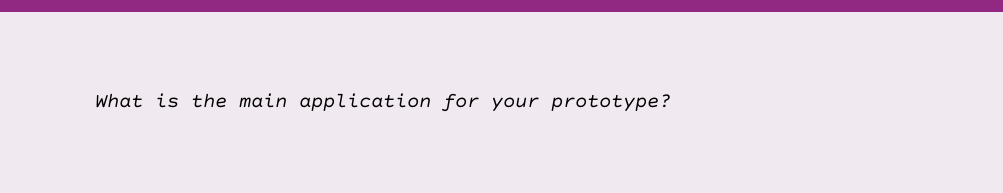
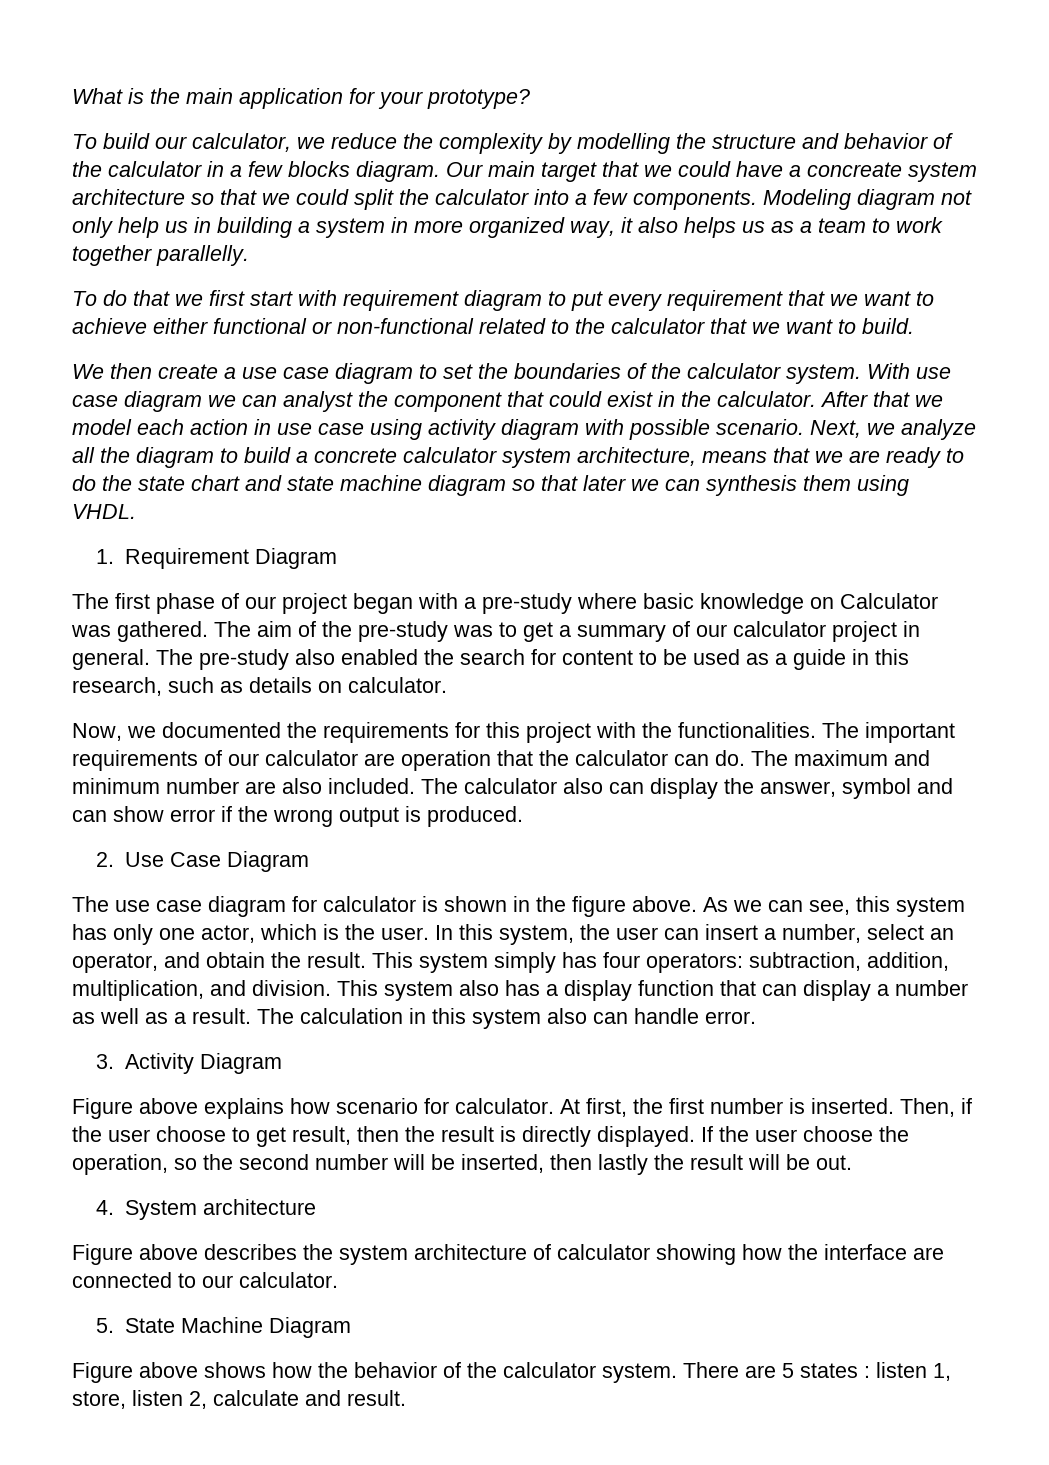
(671, 103) none -> [72,133,953,154] [72,161,977,182] [72,189,972,210] [72,217,943,238] [72,245,249,266] [72,290,934,311] [72,318,914,334] [72,363,951,384] [72,391,943,412] [72,419,976,440] [72,447,964,468] [72,475,909,496] [72,504,136,519] [95,548,337,569] [72,593,938,614] [71,621,920,642] [72,649,909,670] [72,677,447,696] [72,722,955,743] [72,750,930,771] [72,778,953,799] [72,806,523,827] [95,851,309,872] [72,896,965,917] [72,924,954,945] [72,952,949,973] [72,980,968,1001] [72,1008,756,1029] [95,1053,282,1074] [72,1098,972,1119] [72,1126,909,1147] [72,1154,852,1175] [95,1199,316,1220] [72,1244,944,1265] [72,1272,338,1288] [95,1317,351,1338] [72,1362,951,1383] [72,1390,406,1409] // To build our calculator, we reduce the complexity by modelling the structure and behavior of the calculator in a few blocks diagram. Our main target that we could have a concreate system architecture so that we could split the calculator into a few components. Modeling diagram not only help us in building a system in more organized way, it also helps us as a team to work together parallelly. // To do that we first start with requirement diagram to put every requirement that we want to achieve either functional or non-functional related to the calculator that we want to build. // We then create a use case diagram to set the boundaries of the calculator system. With use case diagram we can analyst the component that could exist in the calculator. After that we model each action in use case using activity diagram with possible scenario. Next, we analyze all the diagram to build a concrete calculator system architecture, means that we are ready to do the state chart and state machine diagram so that later we can synthesis them using VHDL. // 1. Requirement Diagram // The first phase of our project began with a pre-study where basic knowledge on Calculator was gathered. The aim of the pre-study was to get a summary of our calculator project in general. The pre-study also enabled the search for content to be used as a guide in this research, such as details on calculator. // Now, we documented the requirements for this project with the functionalities. The important requirements of our calculator are operation that the calculator can do. The maximum and minimum number are also included. The calculator also can display the answer, symbol and can show error if the wrong output is produced. // 2. Use Case Diagram // The use case diagram for calculator is shown in the figure above. As we can see, this system has only one actor, which is the user. In this system, the user can insert a number, select an operator, and obtain the result. This system simply has four operators: subtraction, addition, multiplication, and division. This system also has a display function that can display a number as well as a result. The calculation in this system also can handle error. // 3. Activity Diagram // Figure above explains how scenario for calculator. At first, the first number is inserted. Then, if the user choose to get result, then the result is directly displayed. If the user choose the operation, so the second number will be inserted, then lastly the result will be out. // 4. System architecture // Figure above describes the system architecture of calculator showing how the interface are connected to our calculator. // 5. State Machine Diagram // Figure above shows how the behavior of the calculator system. There are 5 states : listen 1, store, listen 2, calculate and result.

